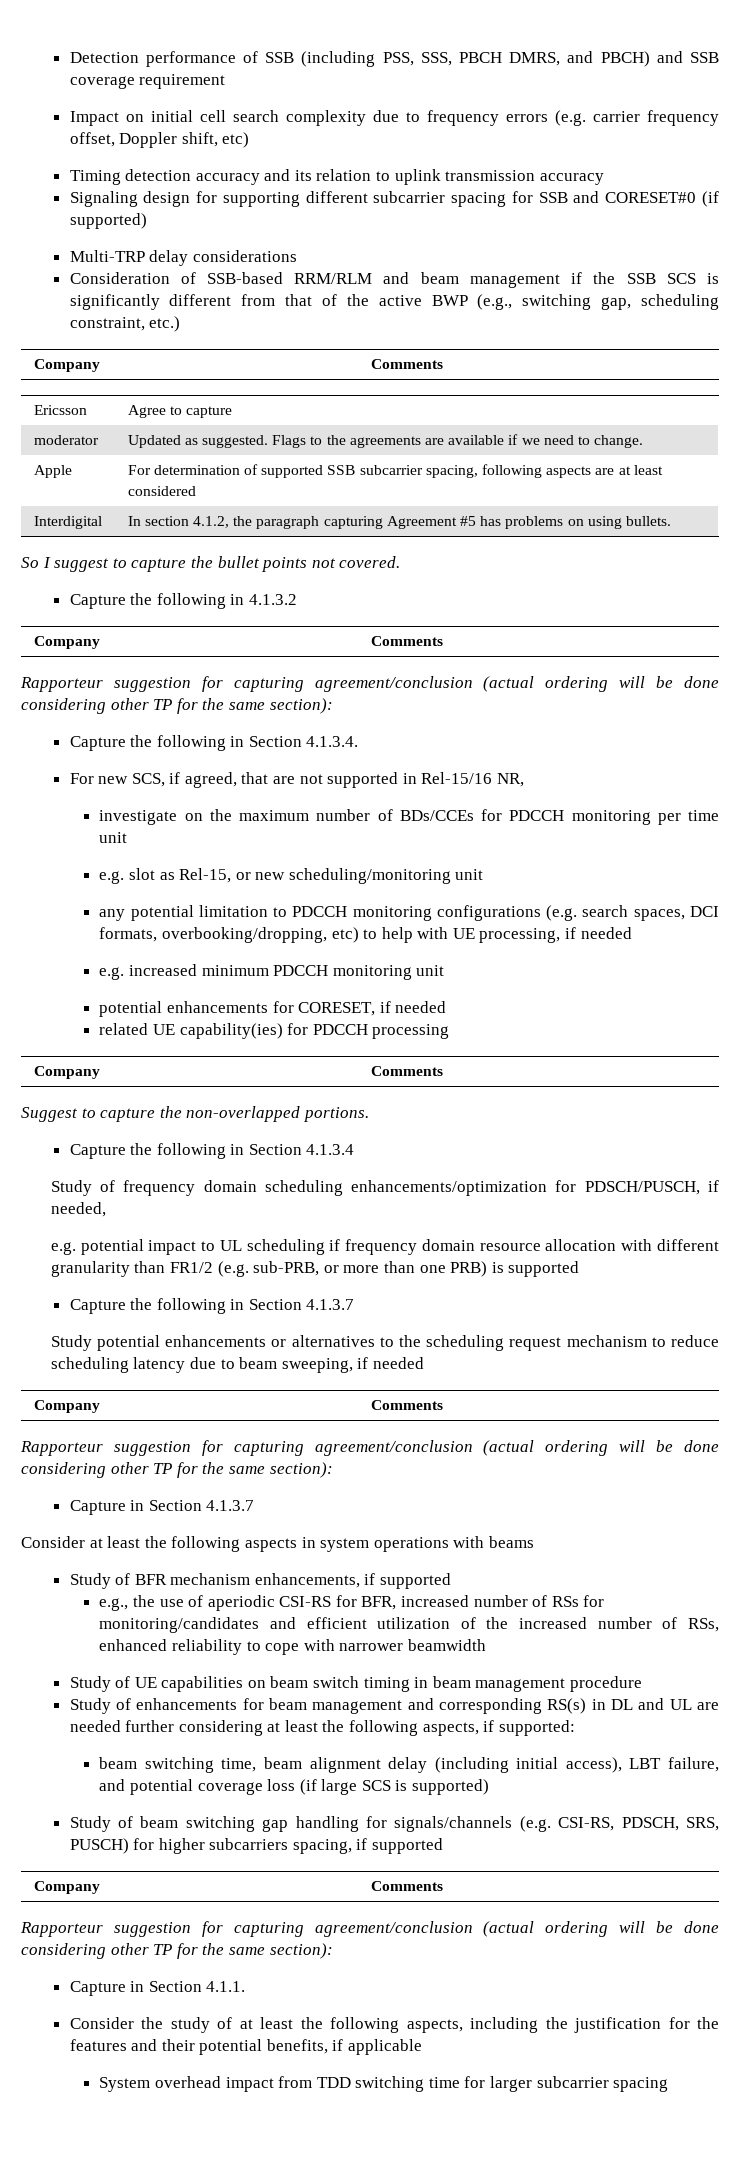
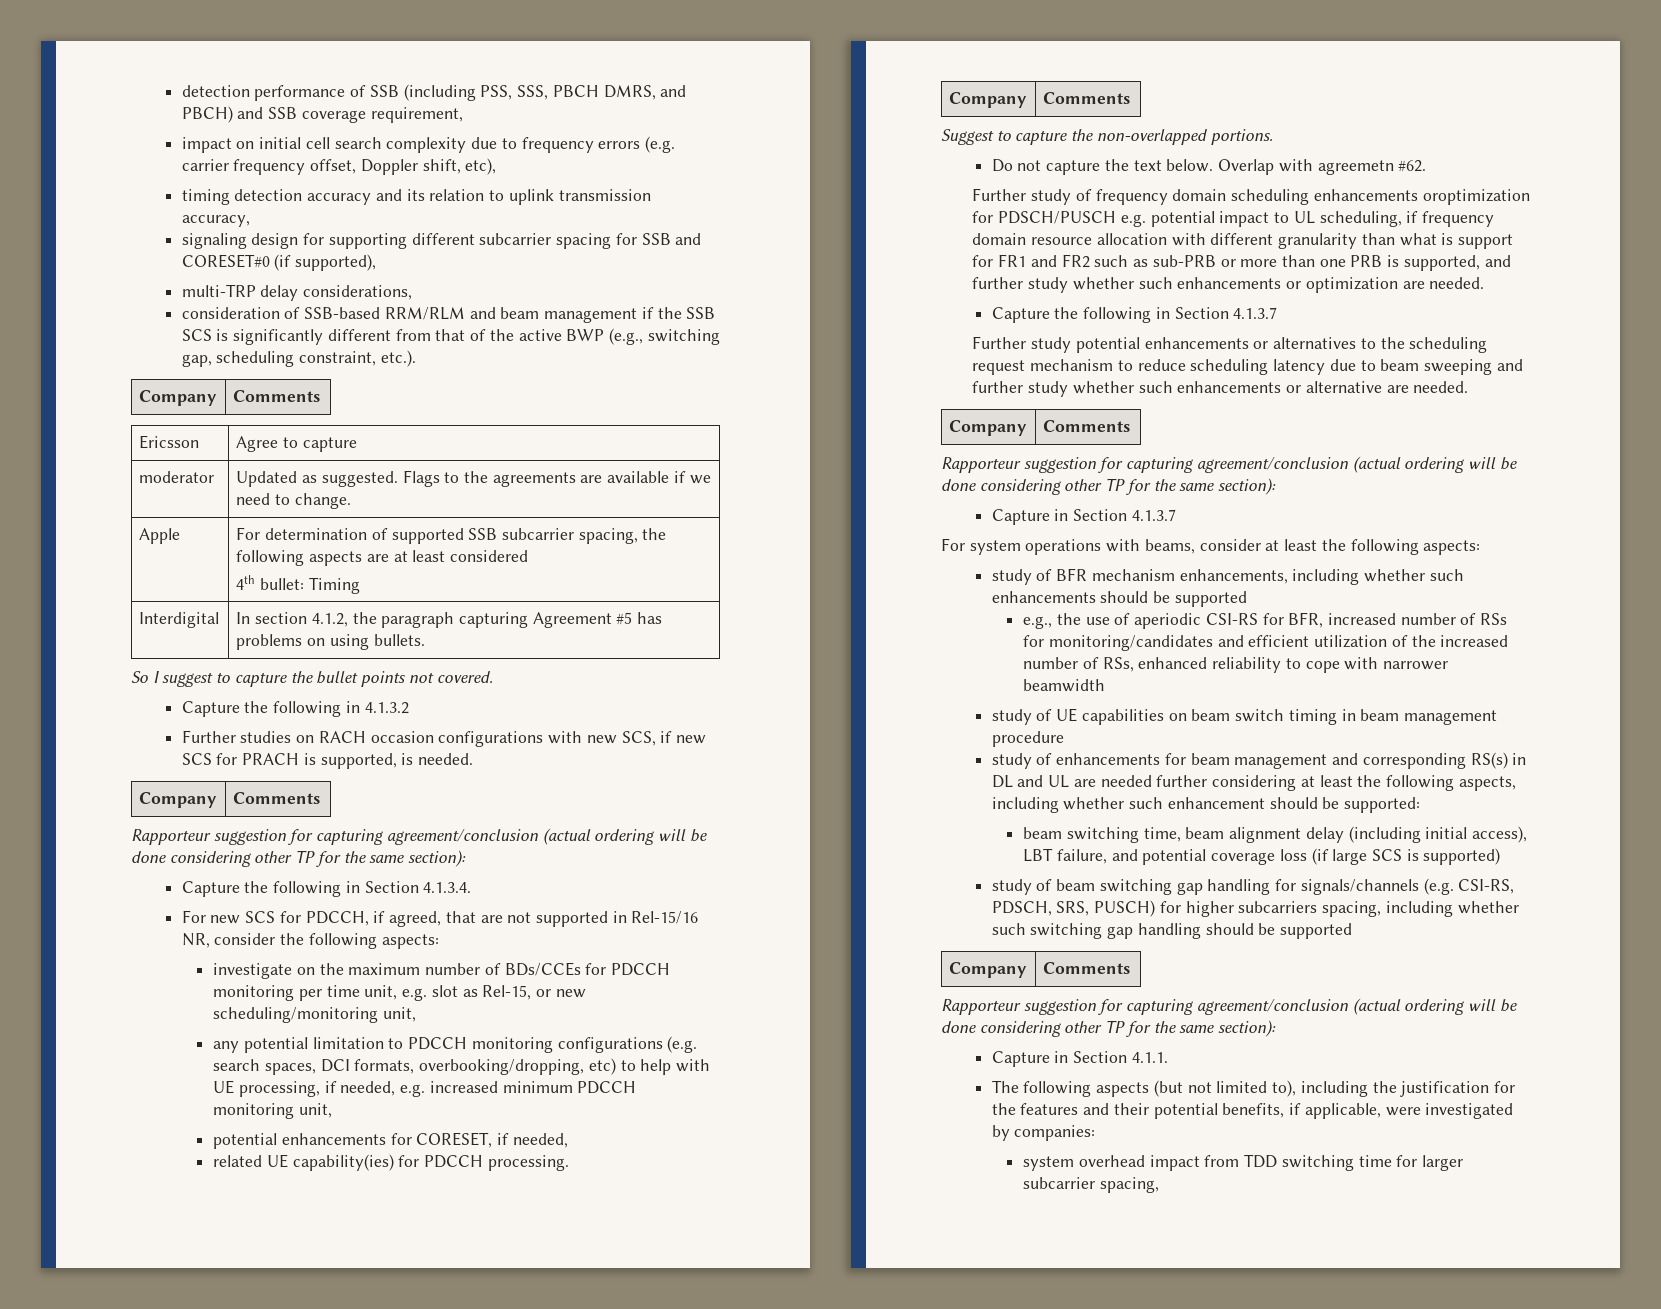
[69,52,139,63] Detection -> [181,85,250,97] detection
[139,74,226,89] [69,111,119,126] requirement // Impact -> [370,107,463,123] [181,137,232,153] requirement, // impact
[222,132,250,148] [69,170,121,185] etc) // Timing -> [465,158,497,175] [181,189,230,205] etc), // timing
[539,173,604,185] [69,191,138,207] accuracy // Signaling -> [181,215,250,227] [181,233,247,249] accuracy, // signaling
[69,213,147,229] [69,250,297,266] [69,272,170,284] supported) // Multi-TRP delay considerations // Consideration -> [295,254,377,271] [181,284,413,301] [181,307,280,319] supported), // multi-TRP delay considerations, // consideration
[149,316,181,332] etc.) -> [380,350,416,367] etc.).
(478, 471) none -> [642,528,667,540] the
(196, 491) none -> [236,575,360,594] // 4th bullet: Timing
(297, 599) none -> [181,730,706,747] [181,753,474,769] // Further studies on RACH occasion configurations with new SCS, if new SCS for PRACH is supported, is needed.
[131,773,165,787] SCS, -> [245,911,369,926] SCS for PDCCH,
(525, 780) none -> [214,933,439,949] consider the following aspects:
[99,832,128,843] unit // -> [364,985,398,1000] unit,
[455,869,484,880] unit -> [382,1007,416,1022] unit,
[580,927,632,939] needed // -> [340,1081,396,1096] needed,
[416,965,445,976] unit -> [298,1103,332,1118] unit,
[395,1001,447,1013] needed -> [512,1133,568,1148] needed,
[372,1024,450,1039] processing -> [487,1155,569,1171] processing.
[69,1143,355,1159] [50,1180,720,1196] [50,1202,106,1217] Capture the following in Section 4.1.3.4 // Study of frequency domain scheduling enhancements/optimization for PDSCH/PUSCH, if needed, // -> [991,159,1427,175] [972,188,1530,205] [972,211,1117,224] Do not capture the text below. Overlap with agreemetn #62. // Further study of frequency domain scheduling enhancements oroptimization for PDSCH/PUSCH
[246,1239,325,1255] scheduling -> [1319,211,1402,227] scheduling,
[170,1261,580,1277] FR1/2 (e.g. sub-PRB, or more than one PRB) is supported -> [1399,233,1514,249] [972,254,1511,271] [972,277,1485,293] what is support for FR1 and FR2 such as sub-PRB or more than one PRB is supported, and further study whether such enhancements or optimization are needed.
[50,1335,92,1351] Study -> [972,336,1072,353] Further study
[281,1357,424,1373] sweeping, if needed -> [1424,359,1523,375] [972,381,1469,397] sweeping and further study whether such enhancements or alternative are needed.
[21,1536,534,1552] [69,1573,376,1589] Consider at least the following aspects in system operations with beams // Study of BFR mechanism enhancements, if -> [941,538,1481,555] [991,568,1464,585] [991,591,1171,603] For system operations with beams, consider at least the following aspects: // study of BFR mechanism enhancements, including whether such enhancements should be
[69,1676,111,1692] Study -> [991,709,1032,725] study
[69,1698,111,1714] Study -> [991,753,1032,769] study
[483,1720,495,1732] if -> [991,797,1340,813] including whether such enhancement should be
[69,1816,111,1832] Study -> [991,879,1032,895] study
[356,1838,368,1850] if -> [1385,901,1519,917] [991,923,1276,939] including whether such switching gap handling should be
[69,2017,463,2033] Consider the study of at least the following aspects, -> [991,1080,1297,1097] The following aspects (but not limited to),
[348,2039,423,2055] [99,2077,151,2092] applicable // System -> [1304,1103,1514,1119] [991,1125,1096,1141] [1023,1156,1075,1171] applicable, were investigated by companies: // system
[613,2077,669,2092] spacing -> [1099,1177,1159,1193] spacing,

